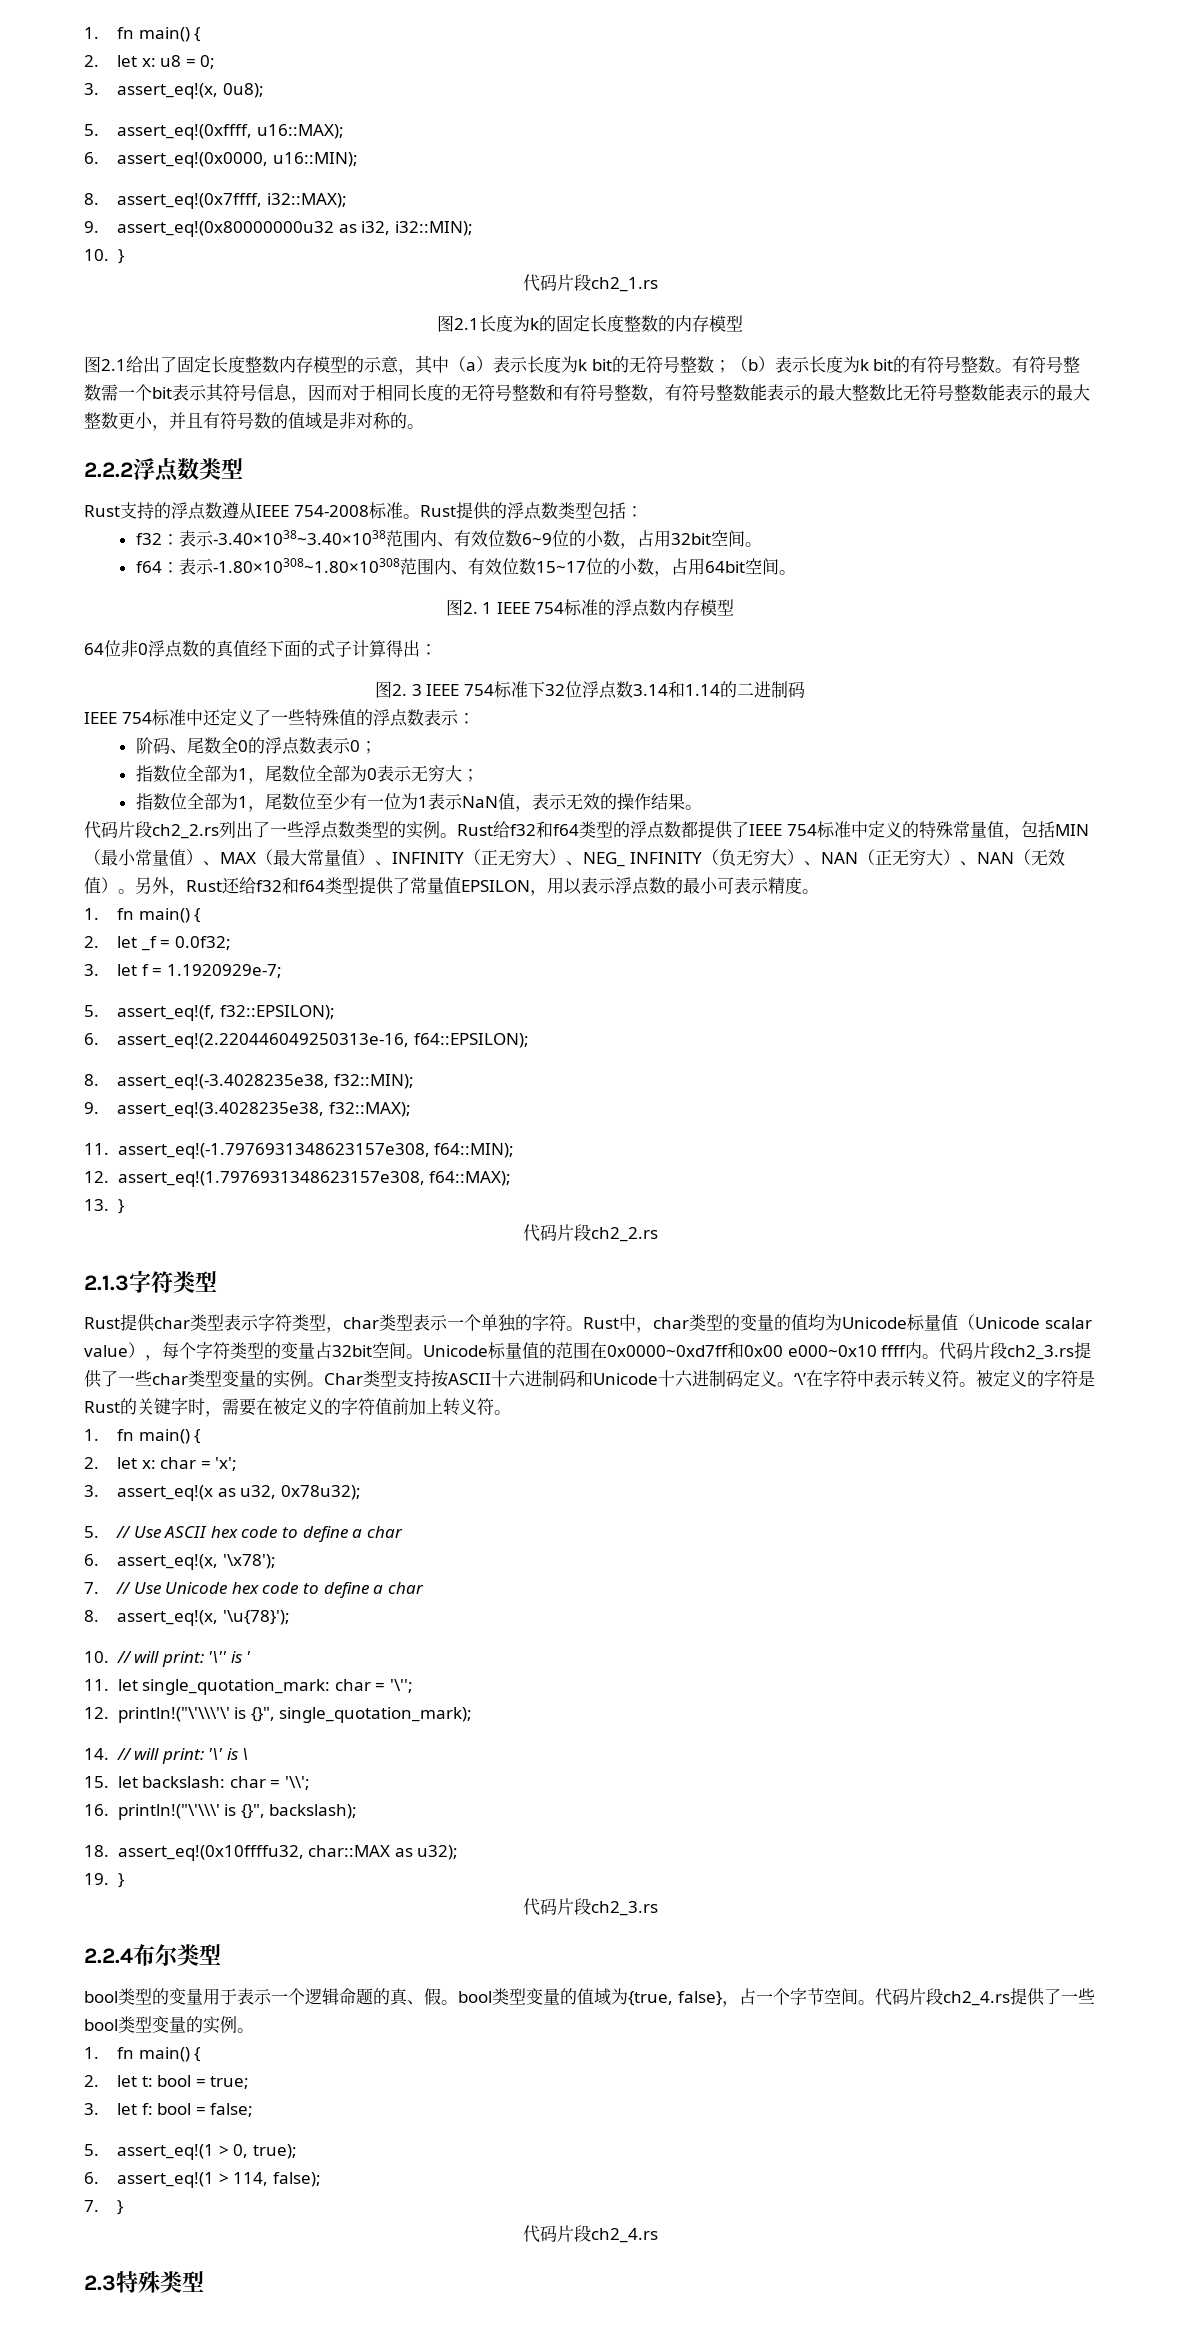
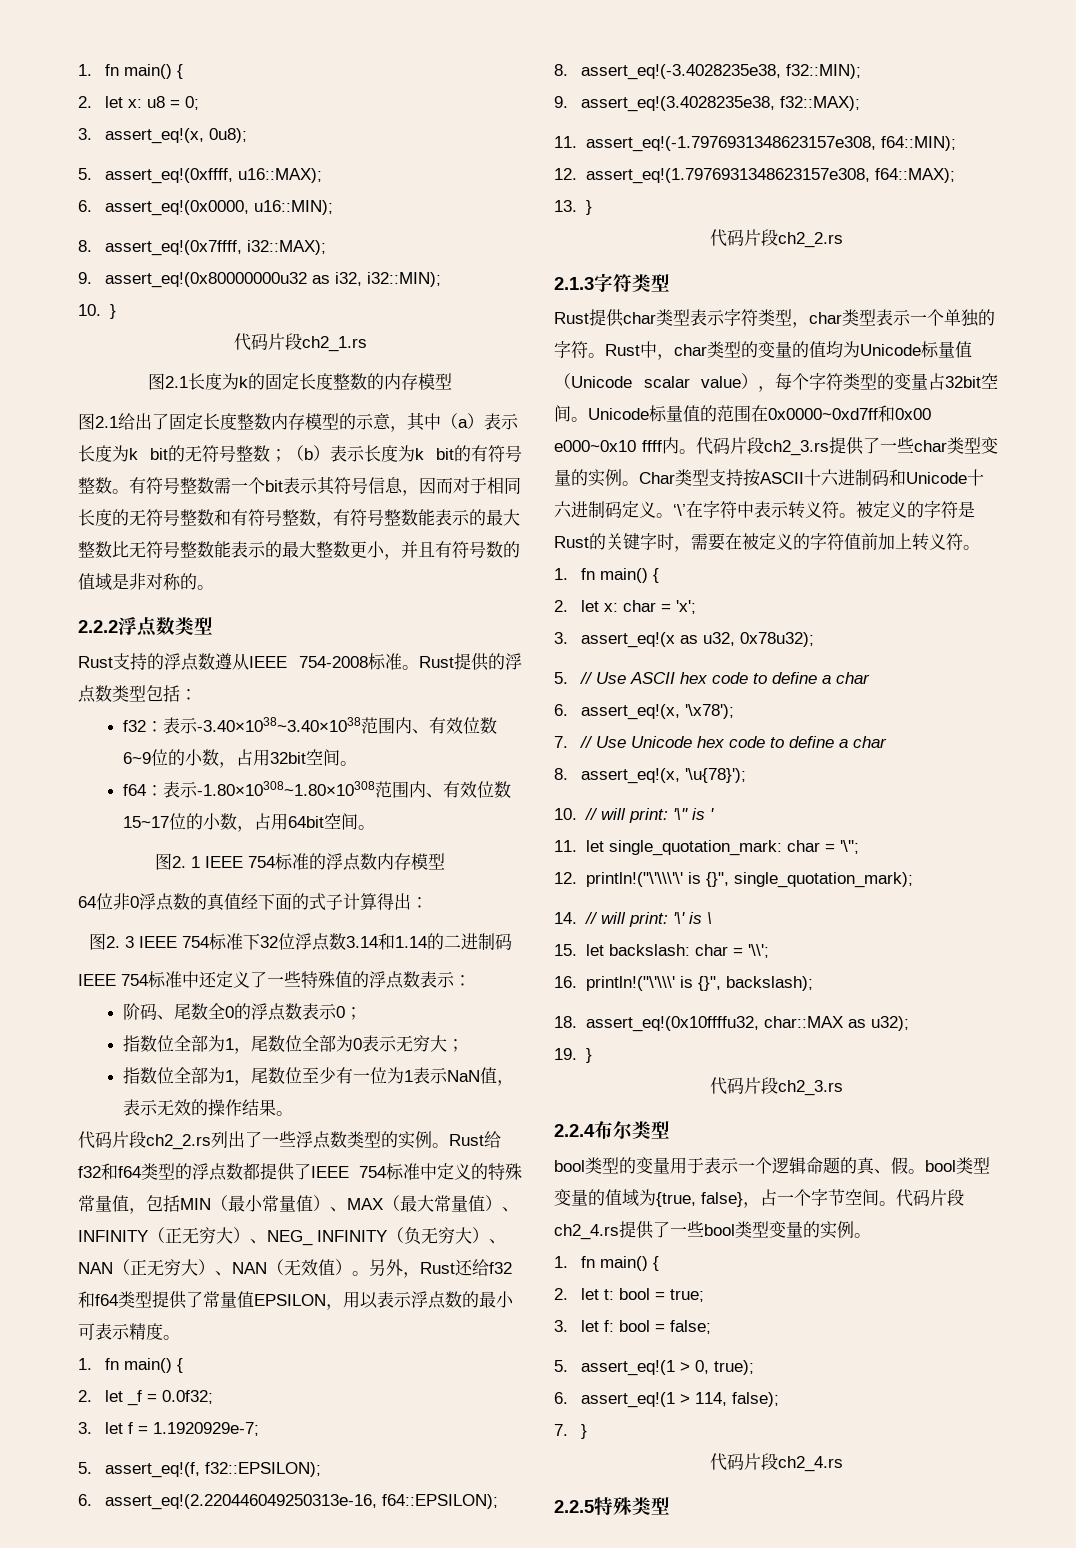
[84,2275,116,2291] 2.3 -> [554,1500,594,1513] 2.2.5

